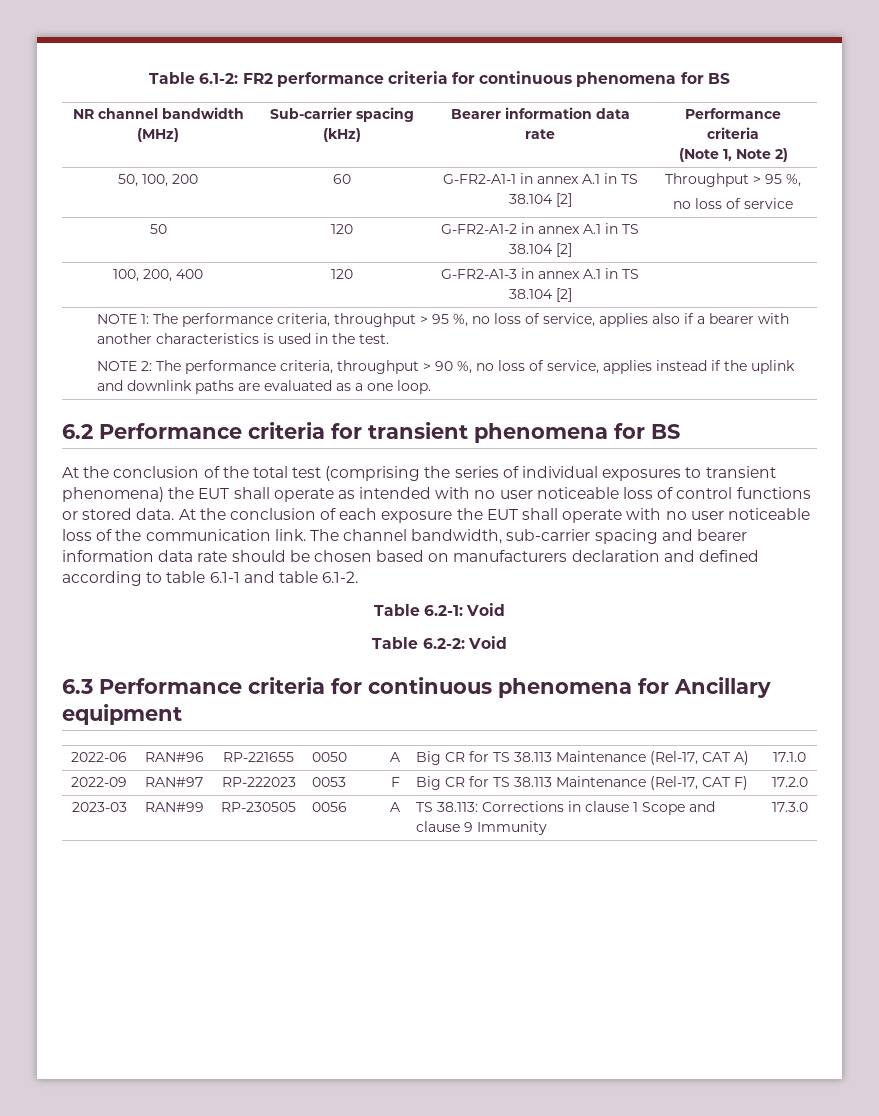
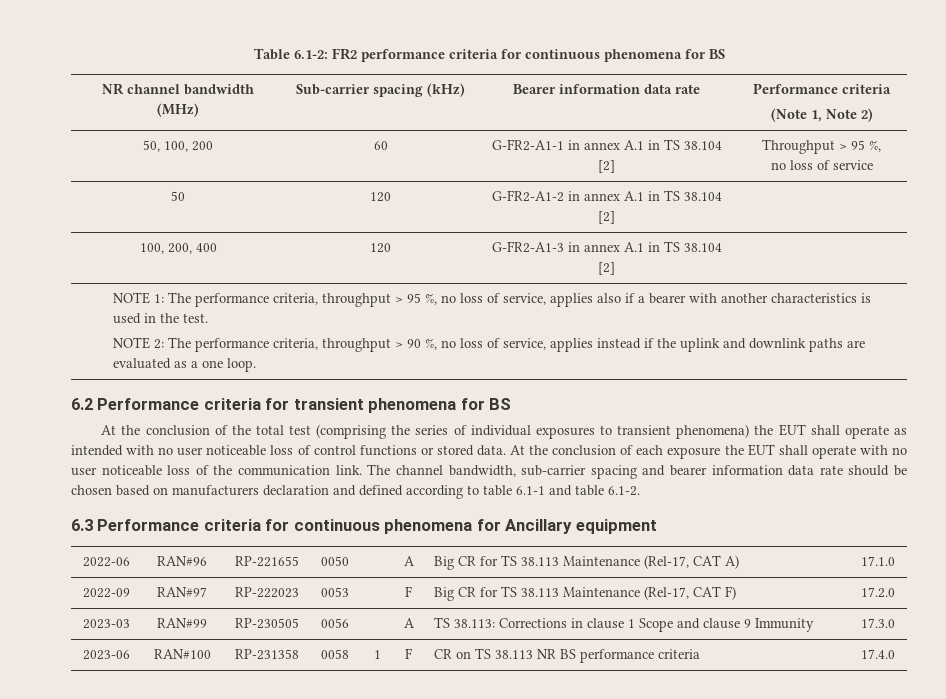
[373,603,506,616] [372,636,507,649] // Table 6.2-1: Void // Table 6.2-2: Void -> (640, 491) none
(808, 807) none -> [83,650,130,660] [153,649,211,659] [235,649,299,660] [321,649,350,659] [374,650,381,659] [405,648,412,659] [434,648,701,663] [860,649,895,659] // 2023-06 | RAN#100 | RP-231358 | 0058 | 1 | F | CR on TS 38.113 NR BS performance criteria | 17.4.0

